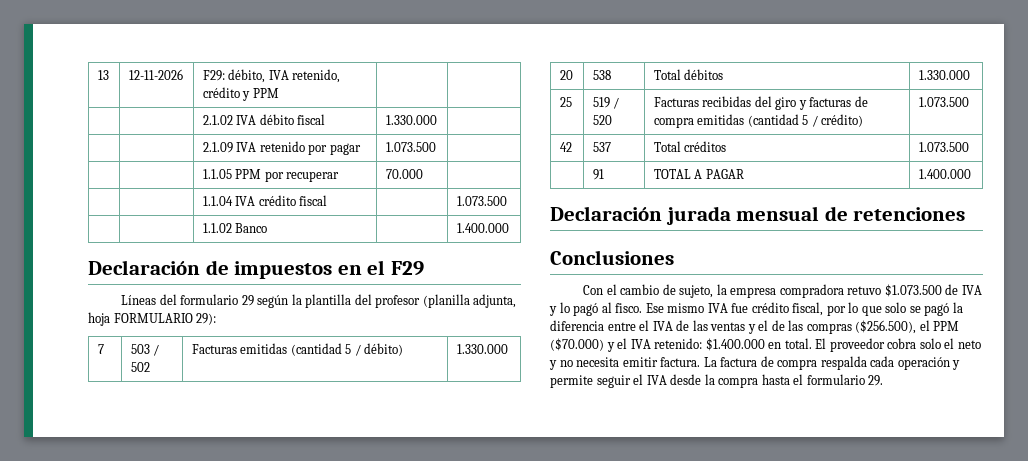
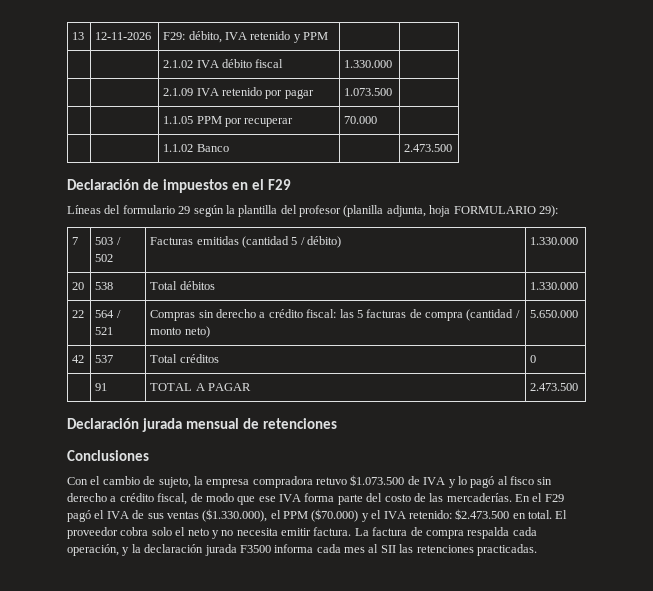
[292,69,341,83] [202,87,240,98] retenido, crédito -> [250,31,291,40] retenido
[202,195,328,206] [456,196,507,206] // | | 1.1.04 IVA crédito fiscal | | 1.073.500 -> (378, 120) none
[456,223,509,233] 1.400.000 -> [404,144,453,152] 2.473.500
[559,97,572,107] [592,97,620,109] [592,115,612,125] [653,96,868,110] [653,114,864,128] [918,97,969,107] 25 | 519 / 520 | Facturas recibidas del giro y facturas de compra emitidas (cantidad 5 / crédito) | 1.073.500 -> [72,310,85,318] [95,310,121,318] [95,327,114,335] [150,309,520,321] [150,326,210,338] [530,310,579,318] 22 | 564 / 521 | Compras sin derecho a crédito fiscal: las 5 facturas de compra (cantidad / monto neto) | 5.650.000
[918,142,969,152] 1.073.500 -> [530,355,537,363] 0
[918,169,971,179] 1.400.000 -> [530,383,579,391] 2.473.500
[615,302,963,316] [550,320,917,334] fisco. Ese mismo IVA fue crédito fiscal, por lo que solo se pagó la diferencia entre el IVA de las ventas y el de las compras ($256.500), -> [510,476,553,485] [67,493,564,505] [67,509,268,522] fisco sin derecho a crédito fiscal, de modo que ese IVA forma parte del costo de las mercaderías. En el F29 pagó el IVA de sus ventas ($1.330.000),
[705,338,765,351] $1.400.000 -> [455,509,510,520] $2.473.500
[897,357,961,370] [550,374,884,388] operación y permite seguir el IVA desde la compra hasta el formulario 29. -> [67,544,537,556] operación, y la declaración jurada F3500 informa cada mes al SII las retenciones practicadas.

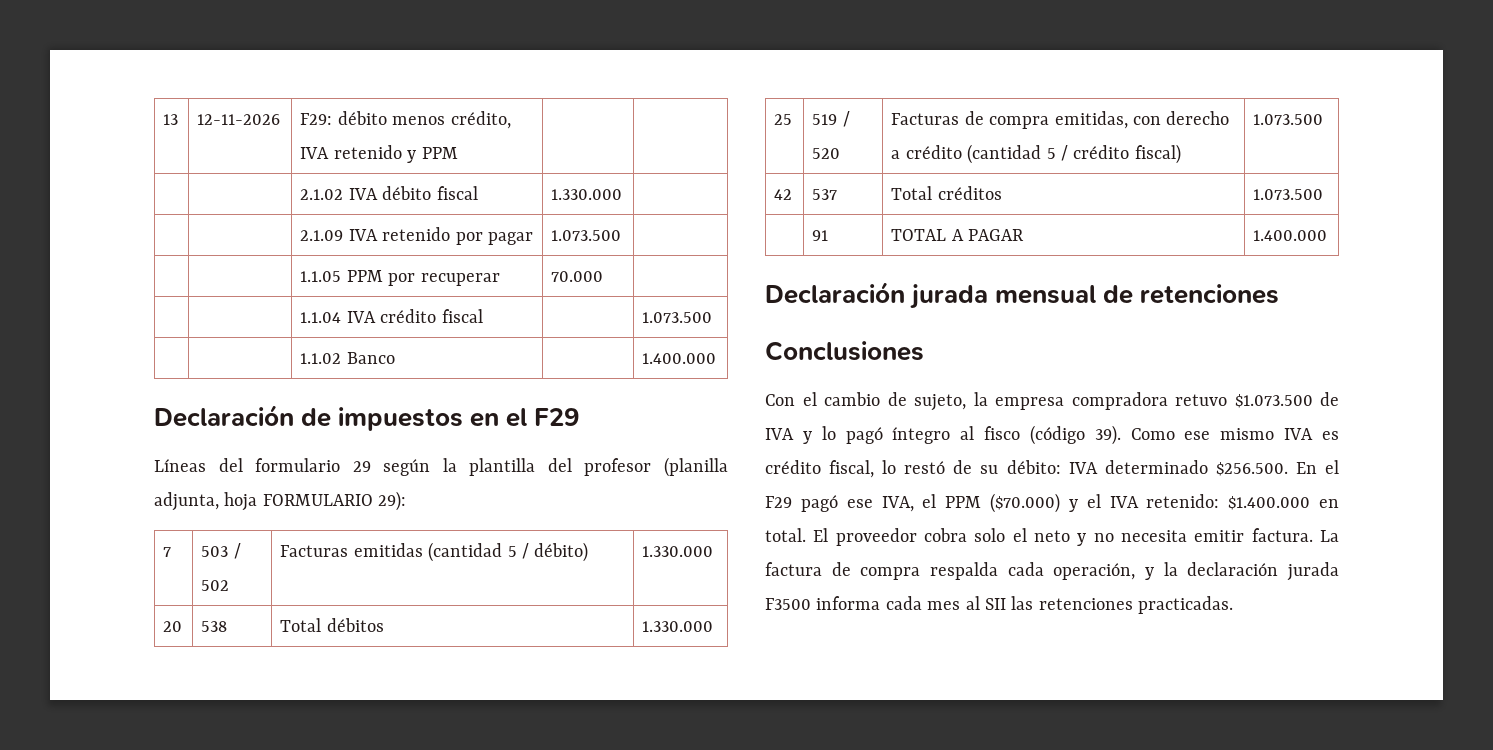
[188,31,222,43] débito, -> [337,111,511,129] débito menos crédito,
(378, 120) none -> [300,309,483,323] [642,312,713,323] // | | 1.1.04 IVA crédito fiscal | | 1.073.500
[404,144,453,152] 2.473.500 -> [642,353,717,364] 1.400.000
[72,310,85,318] [95,310,121,318] [95,327,114,335] [150,309,520,321] [150,326,210,338] [530,310,579,318] 22 | 564 / 521 | Compras sin derecho a crédito fiscal: las 5 facturas de compra (cantidad / monto neto) | 5.650.000 -> [774,114,793,125] [812,111,850,127] [812,148,841,159] [891,111,1230,129] [891,144,1181,164] [1253,114,1324,125] 25 | 519 / 520 | Facturas de compra emitidas, con derecho a crédito (cantidad 5 / crédito fiscal) | 1.073.500
[530,355,537,363] 0 -> [1253,189,1324,200] 1.073.500
[530,383,579,391] 2.473.500 -> [1253,230,1328,241] 1.400.000
(495, 482) none -> [892,427,951,444] íntegro
[537,477,553,485] [67,493,564,505] [67,509,268,522] sin derecho a crédito fiscal, de modo que ese IVA forma parte del costo de las mercaderías. En el F29 pagó el IVA de sus ventas ($1.330.000), -> [1029,425,1339,445] [765,460,1339,478] [765,495,914,512] (código 39). Como ese mismo IVA es crédito fiscal, lo restó de su débito: IVA determinado $256.500. En el F29 pagó ese IVA,
[455,509,510,520] $2.473.500 -> [1228,496,1311,510] $1.400.000

